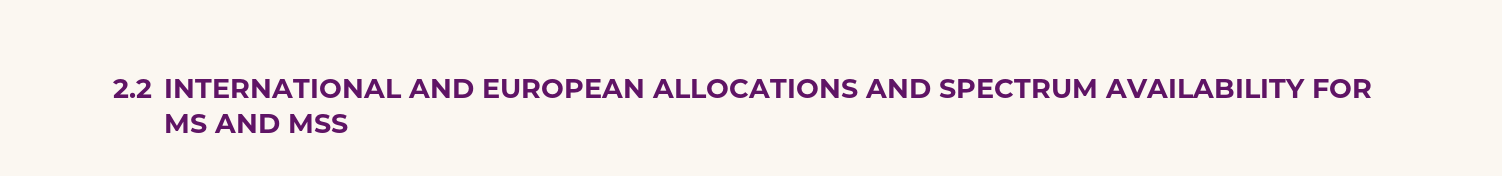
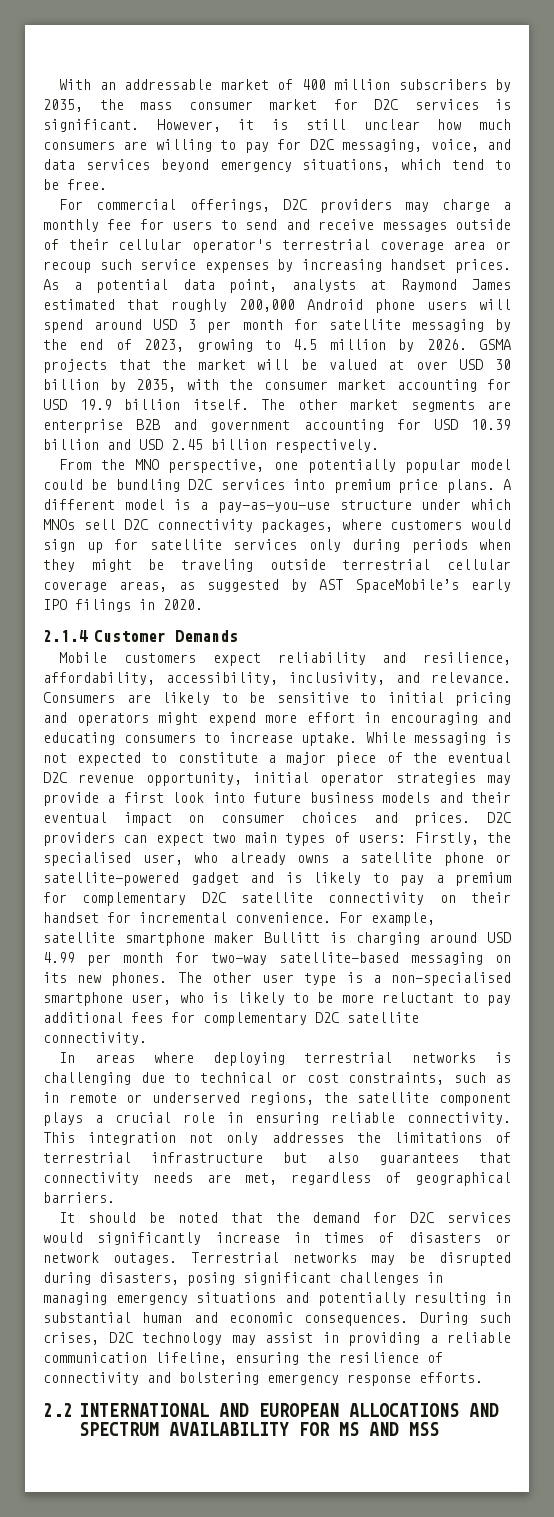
(113, 88) none -> [59,79,511,92] [43,99,511,112] [43,119,512,132] [43,139,512,153] [43,159,511,172] [43,179,107,190] [59,199,512,213] [43,219,512,232] [43,239,512,253] [43,259,511,273] [43,279,511,293] [43,299,511,313] [43,319,511,333] [43,339,511,352] [43,359,512,373] [43,379,511,392] [43,399,511,412] [43,419,512,433] [43,439,379,453] [59,459,511,473] [43,479,512,493] [43,499,512,513] [43,519,511,533] [43,539,511,553] [43,559,511,572] [43,579,511,593] [43,599,203,612] [43,630,238,642] [59,652,511,666] [43,672,511,685] [43,692,511,706] [43,712,511,726] [43,732,511,746] [43,752,512,766] [43,772,511,786] [43,792,512,806] [43,812,512,826] [43,832,512,846] [43,852,511,866] [43,872,511,886] [43,892,511,906] [43,912,435,926] [43,932,512,946] [43,952,511,966] [43,972,511,986] [43,992,511,1006] [43,1012,419,1026] [43,1032,147,1045] [59,1052,511,1066] [43,1072,511,1085] [43,1092,512,1106] [43,1112,511,1126] [43,1132,512,1145] [43,1152,511,1165] [43,1172,511,1186] [43,1192,115,1203] [59,1212,512,1223] [43,1232,511,1245] [43,1252,511,1266] [43,1272,443,1286] [43,1292,512,1306] [43,1312,511,1326] [43,1332,511,1346] [43,1352,443,1365] [43,1372,483,1386] With an addressable market of 400 million subscribers by 2035, the mass consumer market for D2C services is significant. However, it is still unclear how much consumers are willing to pay for D2C messaging, voice, and data services beyond emergency situations, which tend to be free. // For commercial offerings, D2C providers may charge a monthly fee for users to send and receive messages outside of their cellular operator's terrestrial coverage area or recoup such service expenses by increasing handset prices. As a potential data point, analysts at Raymond James estimated that roughly 200,000 Android phone users will spend around USD 3 per month for satellite messaging by the end of 2023, growing to 4.5 million by 2026. GSMA projects that the market will be valued at over USD 30 billion by 2035, with the consumer market accounting for USD 19.9 billion itself. The other market segments are enterprise B2B and government accounting for USD 10.39 billion and USD 2.45 billion respectively. // From the MNO perspective, one potentially popular model could be bundling D2C services into premium price plans. A different model is a pay-as-you-use structure under which MNOs sell D2C connectivity packages, where customers would sign up for satellite services only during periods when they might be traveling outside terrestrial cellular coverage areas, as suggested by AST SpaceMobile’s early IPO filings in 2020. // 2.1.4 Customer Demands // Mobile customers expect reliability and resilience, affordability, accessibility, inclusivity, and relevance. Consumers are likely to be sensitive to initial pricing and operators might expend more effort in encouraging and educating consumers to increase uptake. While messaging is not expected to constitute a major piece of the eventual D2C revenue opportunity, initial operator strategies may provide a first look into future business models and their eventual impact on consumer choices and prices. D2C providers can expect two main types of users: Firstly, the specialised user, who already owns a satellite phone or satellite-powered gadget and is likely to pay a premium for complementary D2C satellite connectivity on their handset for incremental convenience. For example, satellite smartphone maker Bullitt is charging around USD 4.99 per month for two-way satellite-based messaging on its new phones. The other user type is a non-specialised smartphone user, who is likely to be more reluctant to pay additional fees for complementary D2C satellite connectivity. // In areas where deploying terrestrial networks is challenging due to technical or cost constraints, such as in remote or underserved regions, the satellite component plays a crucial role in ensuring reliable connectivity. This integration not only addresses the limitations of terrestrial infrastructure but also guarantees that connectivity needs are met, regardless of geographical barriers. // It should be noted that the demand for D2C services would significantly increase in times of disasters or network outages. Terrestrial networks may be disrupted during disasters, posing significant challenges in managing emergency situations and potentially resulting in substantial human and economic consequences. During such crises, D2C technology may assist in providing a reliable communication lifeline, ensuring the resilience of connectivity and bolstering emergency response efforts. //

